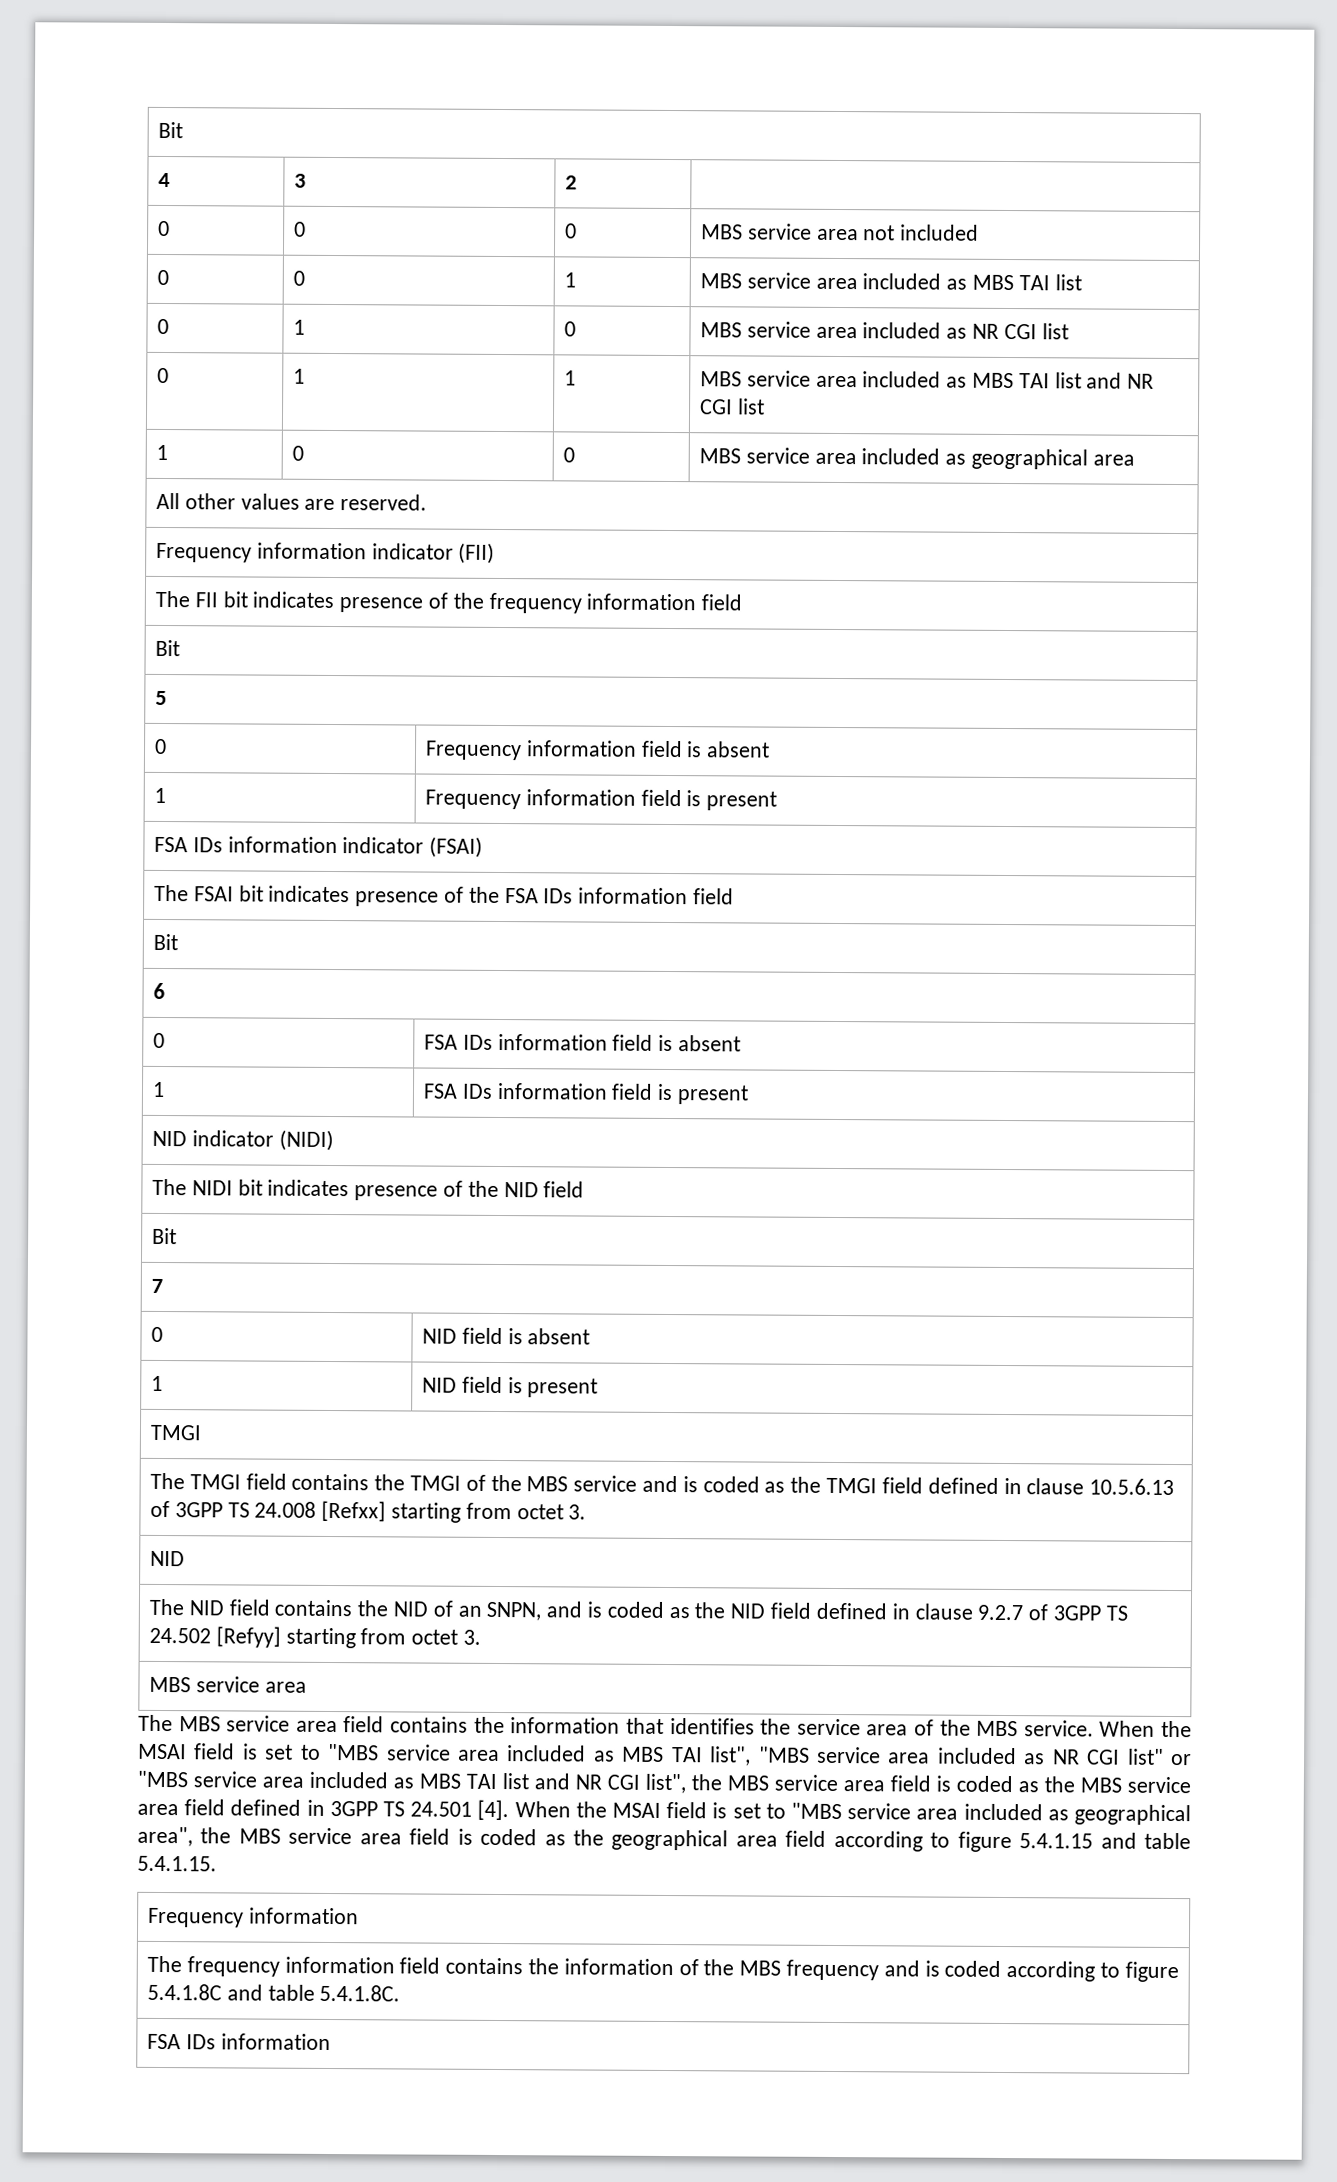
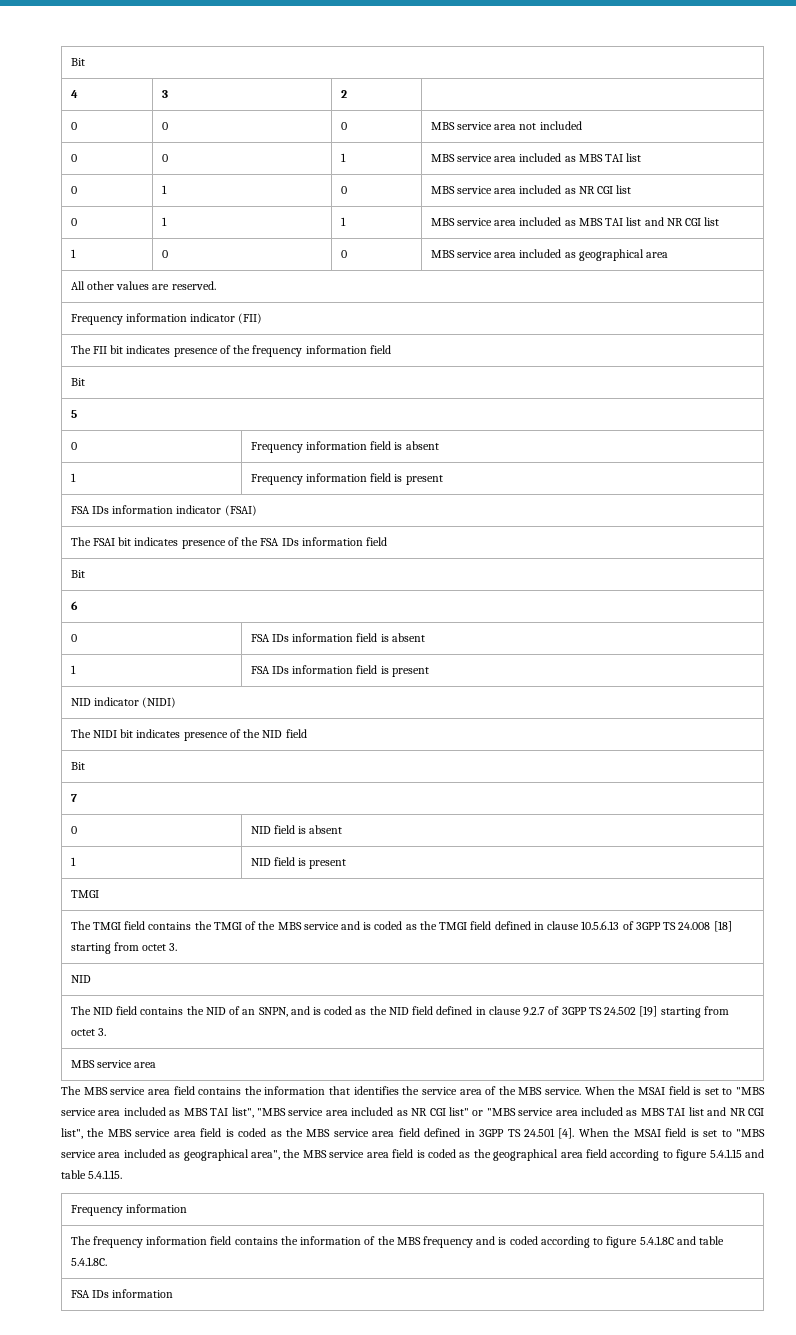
[321,1500,387,1522] [Refxx] -> [713,921,732,932] [18]
[215,1626,281,1648] [Refyy] -> [639,1006,658,1017] [19]

